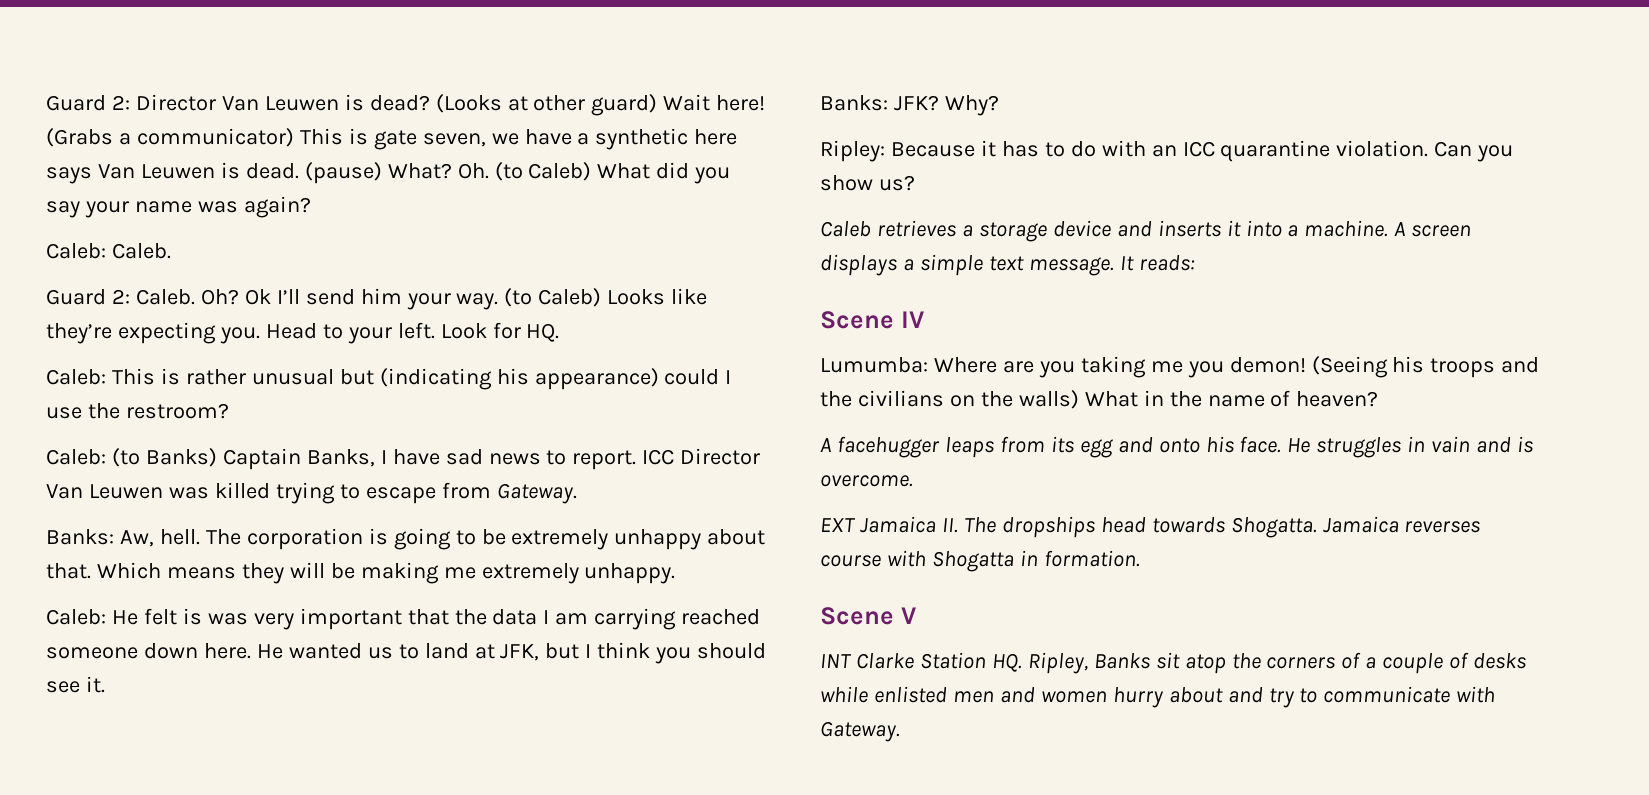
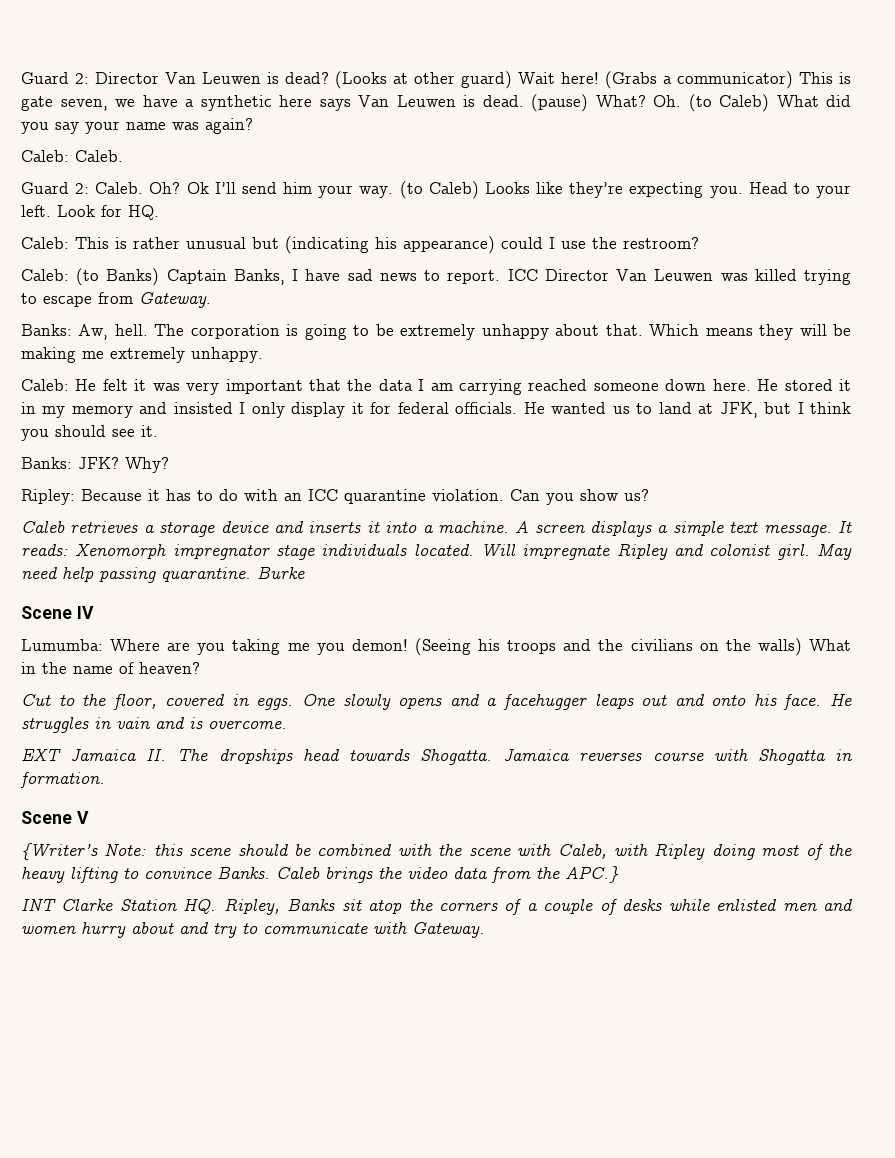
[182,608,202,625] is -> [134,379,147,391] it
(283, 651) none -> [784,379,852,391] [21,402,545,418] stored it in my memory and insisted I only display it for federal officials. He
(1195, 263) none -> [75,543,853,560] [21,566,305,583] Xenomorph impregnator stage individuals located. Will impregnate Ripley and colonist girl. May need help passing quarantine. Burke
[820,436,1113,458] A facehugger leaps from its egg -> [21,694,668,710] Cut to the floor, covered in eggs. One slowly opens and a facehugger leaps out
(916, 615) none -> [21,843,852,860] [21,866,619,883] // {Writer’s Note: this scene should be combined with the scene with Caleb, with Ripley doing most of the heavy lifting to convince Banks. Caleb brings the video data from the APC.}

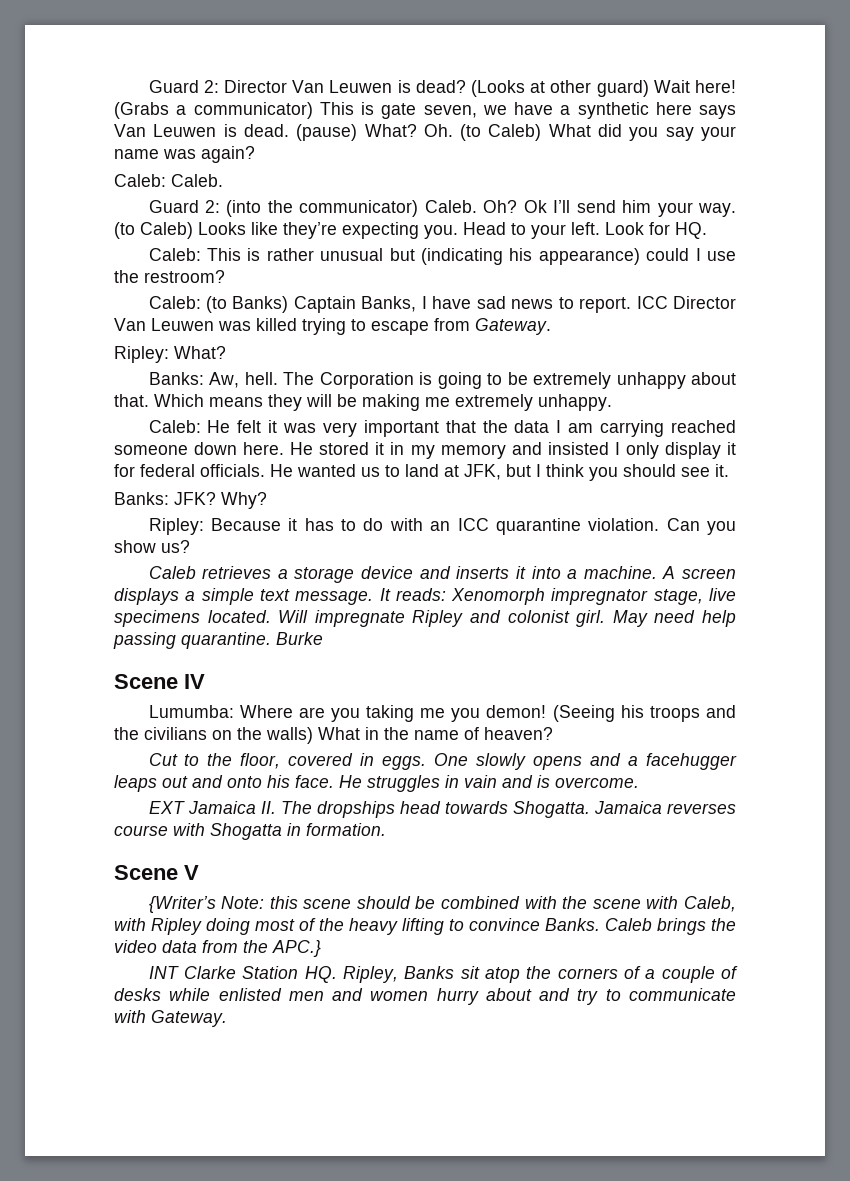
(90, 188) none -> [226,200,419,217] (into the communicator)
(211, 300) none -> [114,346,226,363] // Ripley: What?
[190,324,280,339] corporation -> [319,372,414,389] Corporation
[276,544,408,560] stage individuals -> [653,588,736,605] [114,610,200,627] stage, live specimens

